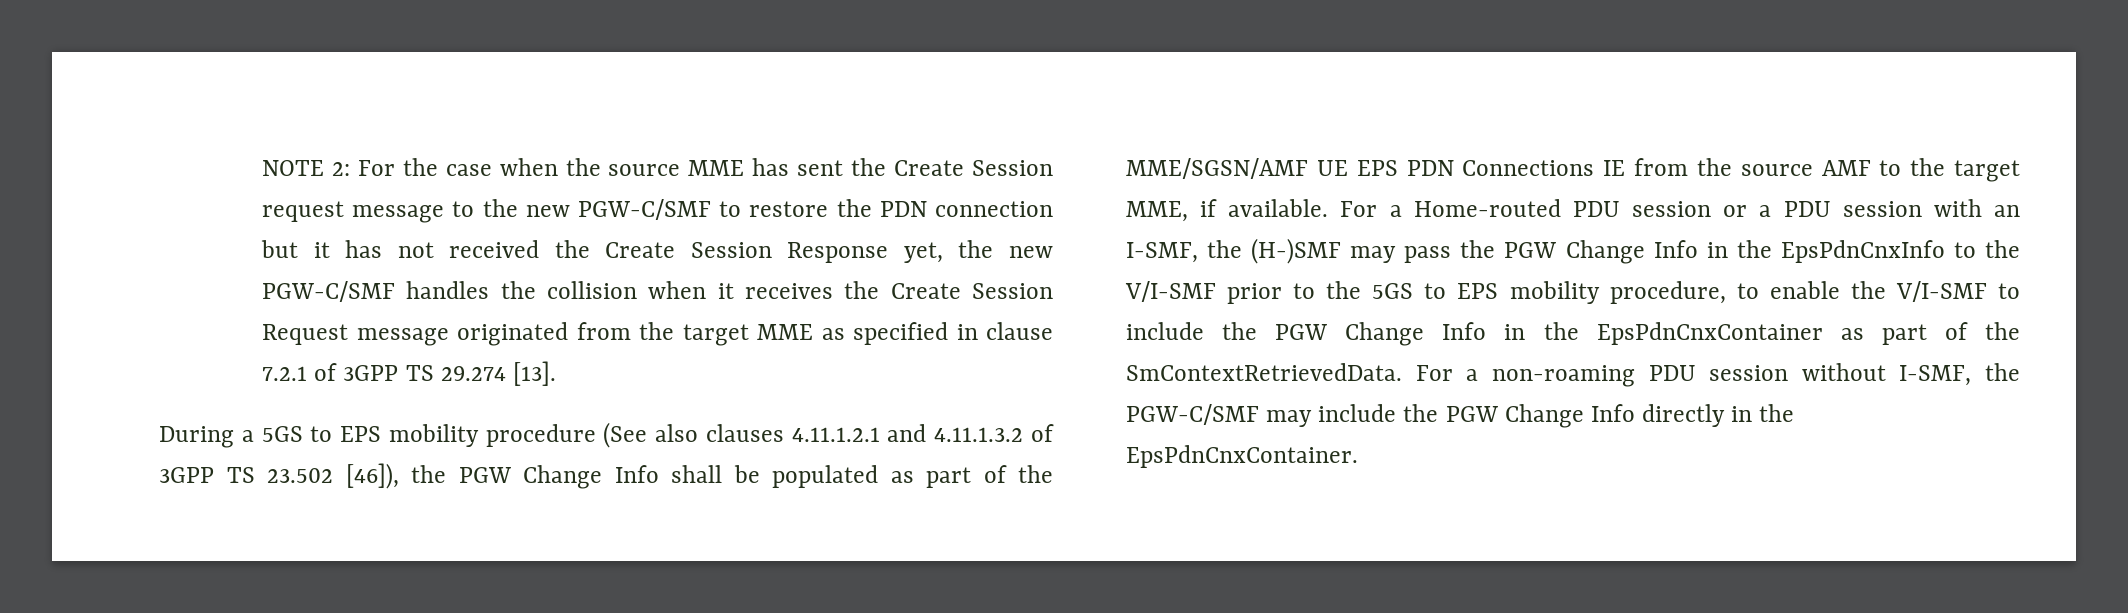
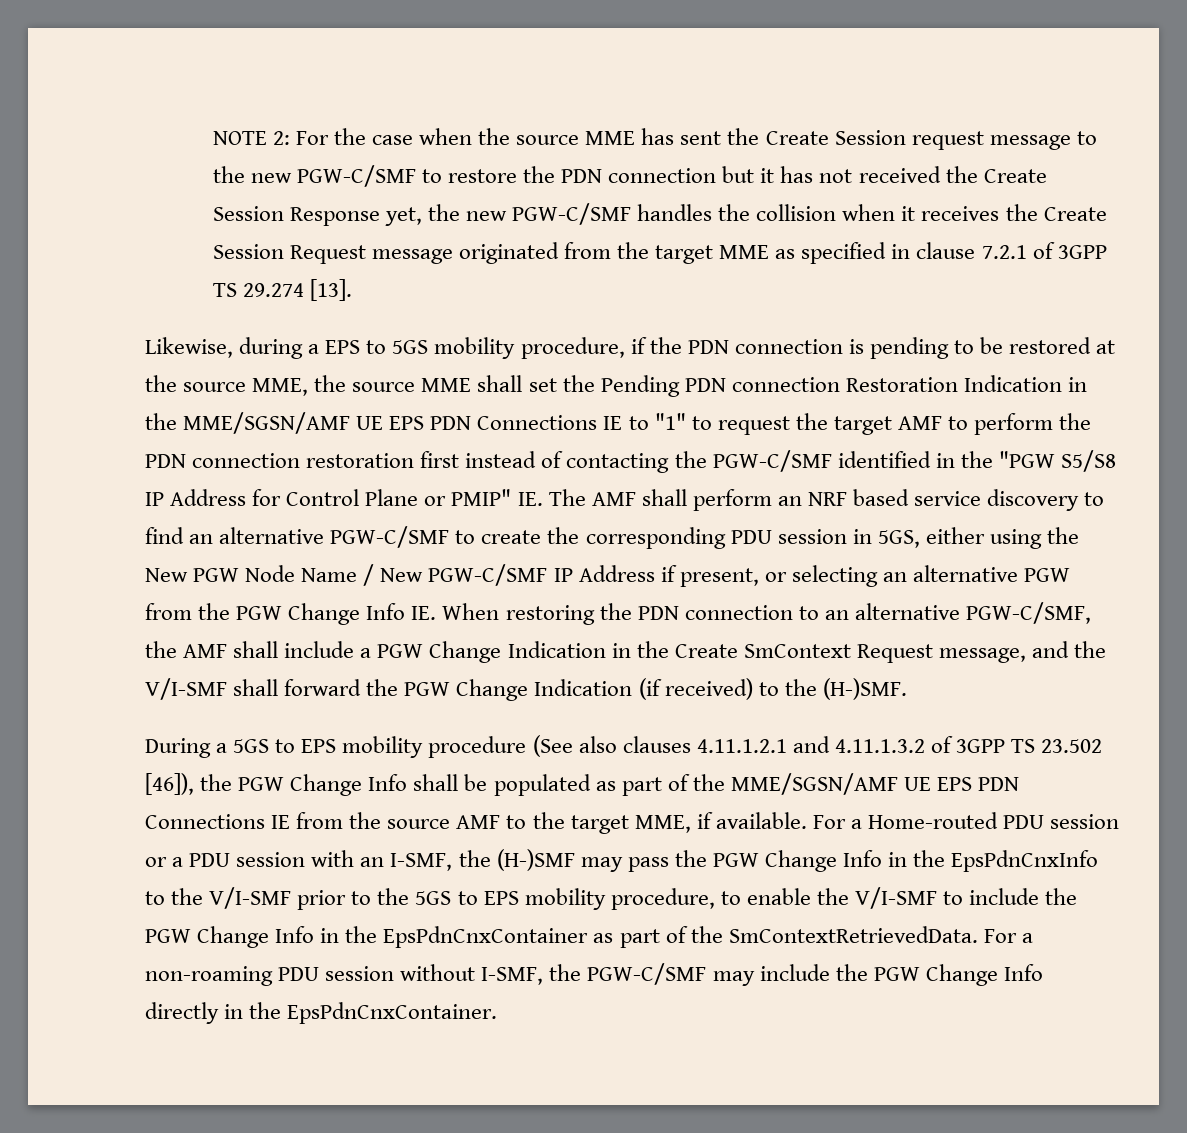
(556, 373) none -> [145,337,1116,359] [145,375,1088,397] [145,412,1092,435] [145,450,1116,473] [145,489,1105,511] [145,526,1080,549] [145,564,1071,587] [145,602,1092,625] [145,641,1107,663] [145,678,907,701] // Likewise, during a EPS to 5GS mobility procedure, if the PDN connection is pending to be restored at the source MME, the source MME shall set the Pending PDN connection Restoration Indication in the MME/SGSN/AMF UE EPS PDN Connections IE to "1" to request the target AMF to perform the PDN connection restoration first instead of contacting the PGW-C/SMF identified in the "PGW S5/S8 IP Address for Control Plane or PMIP" IE. The AMF shall perform an NRF based service discovery to find an alternative PGW-C/SMF to create the corresponding PDU session in 5GS, either using the New PGW Node Name / New PGW-C/SMF IP Address if present, or selecting an alternative PGW from the PGW Change Info IE. When restoring the PDN connection to an alternative PGW-C/SMF, the AMF shall include a PGW Change Indication in the Create SmContext Request message, and the V/I-SMF shall forward the PGW Change Indication (if received) to the (H-)SMF.

